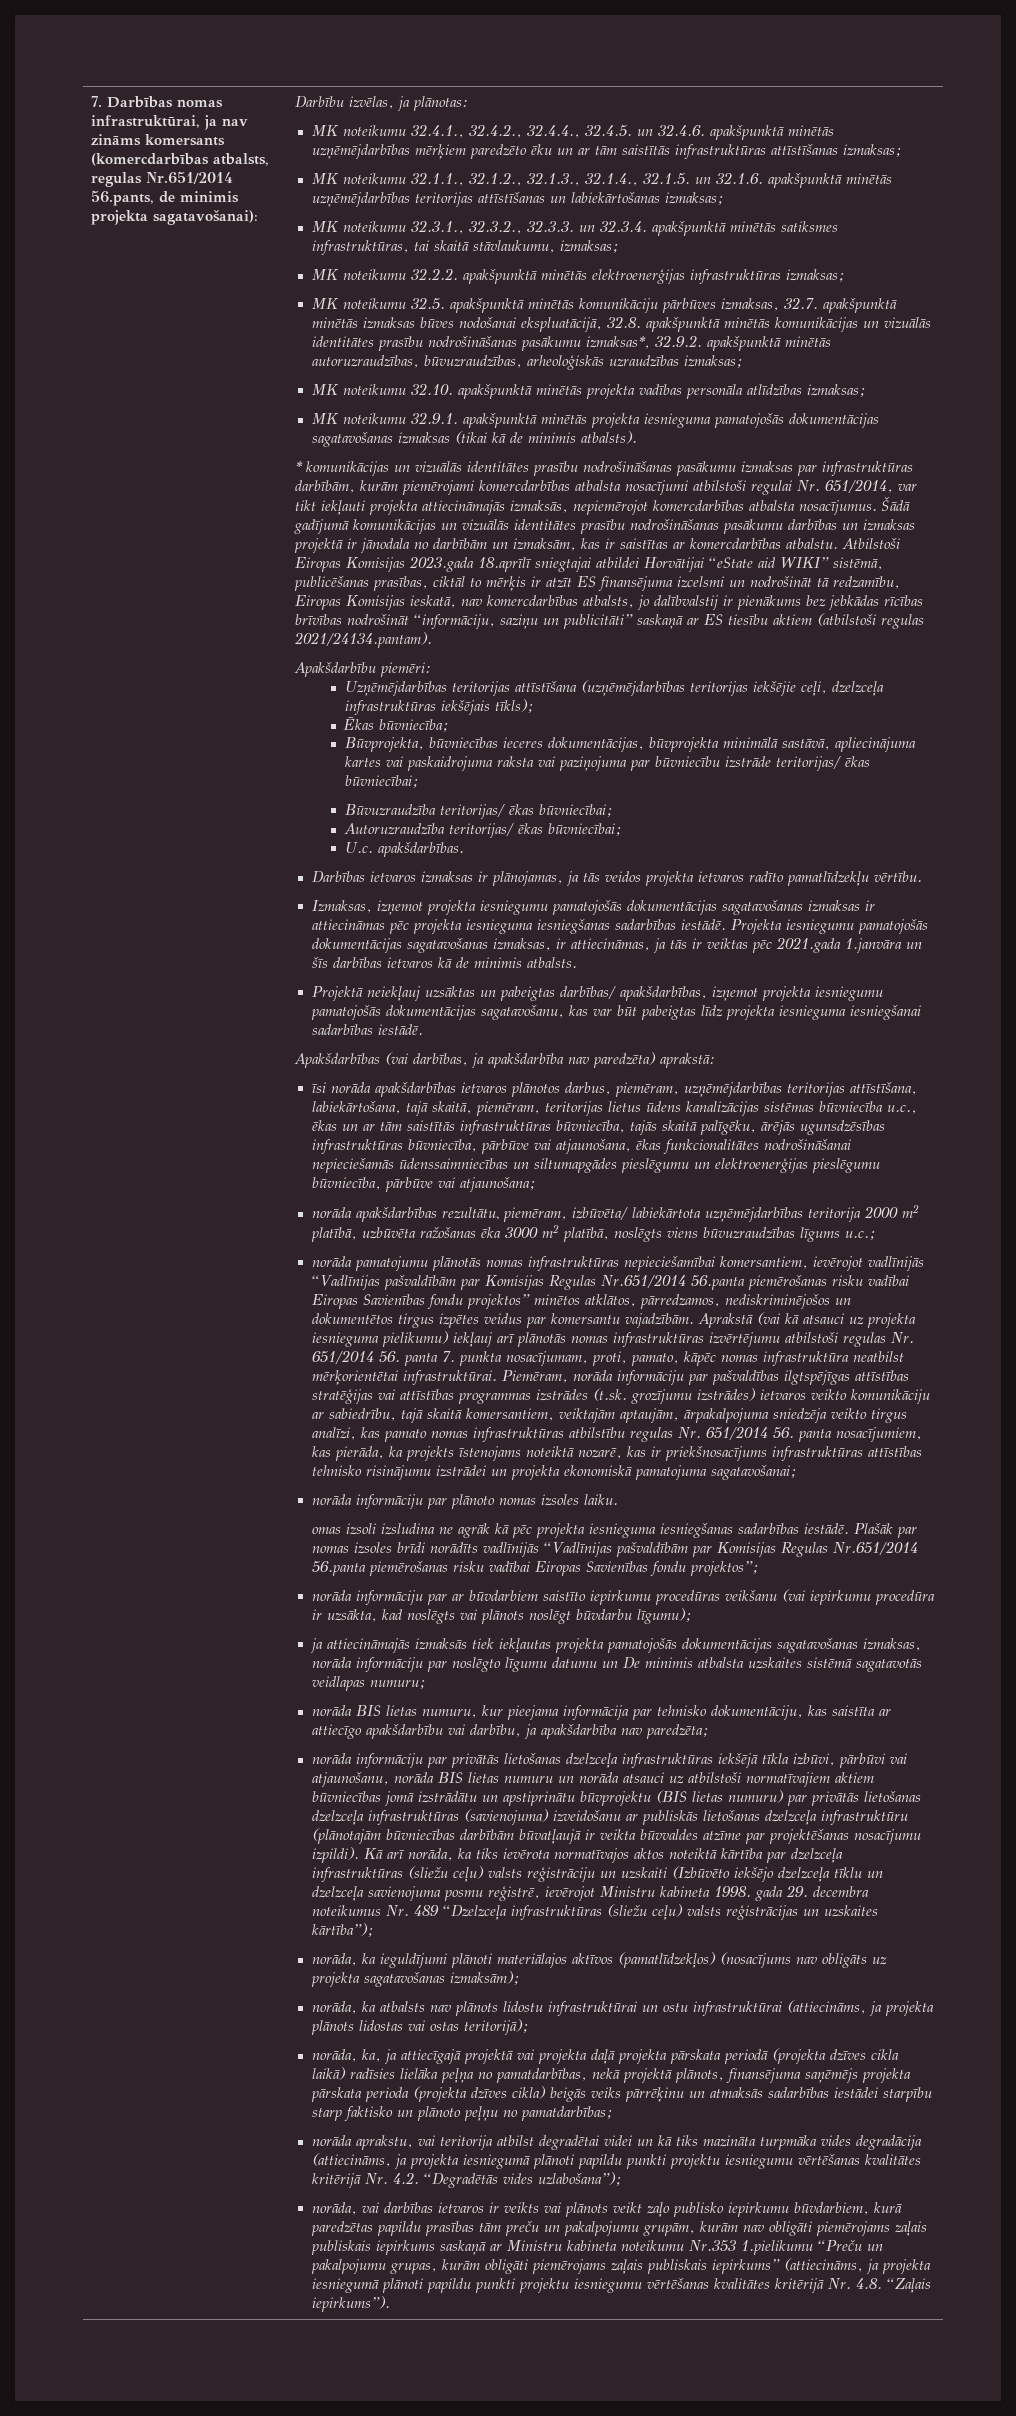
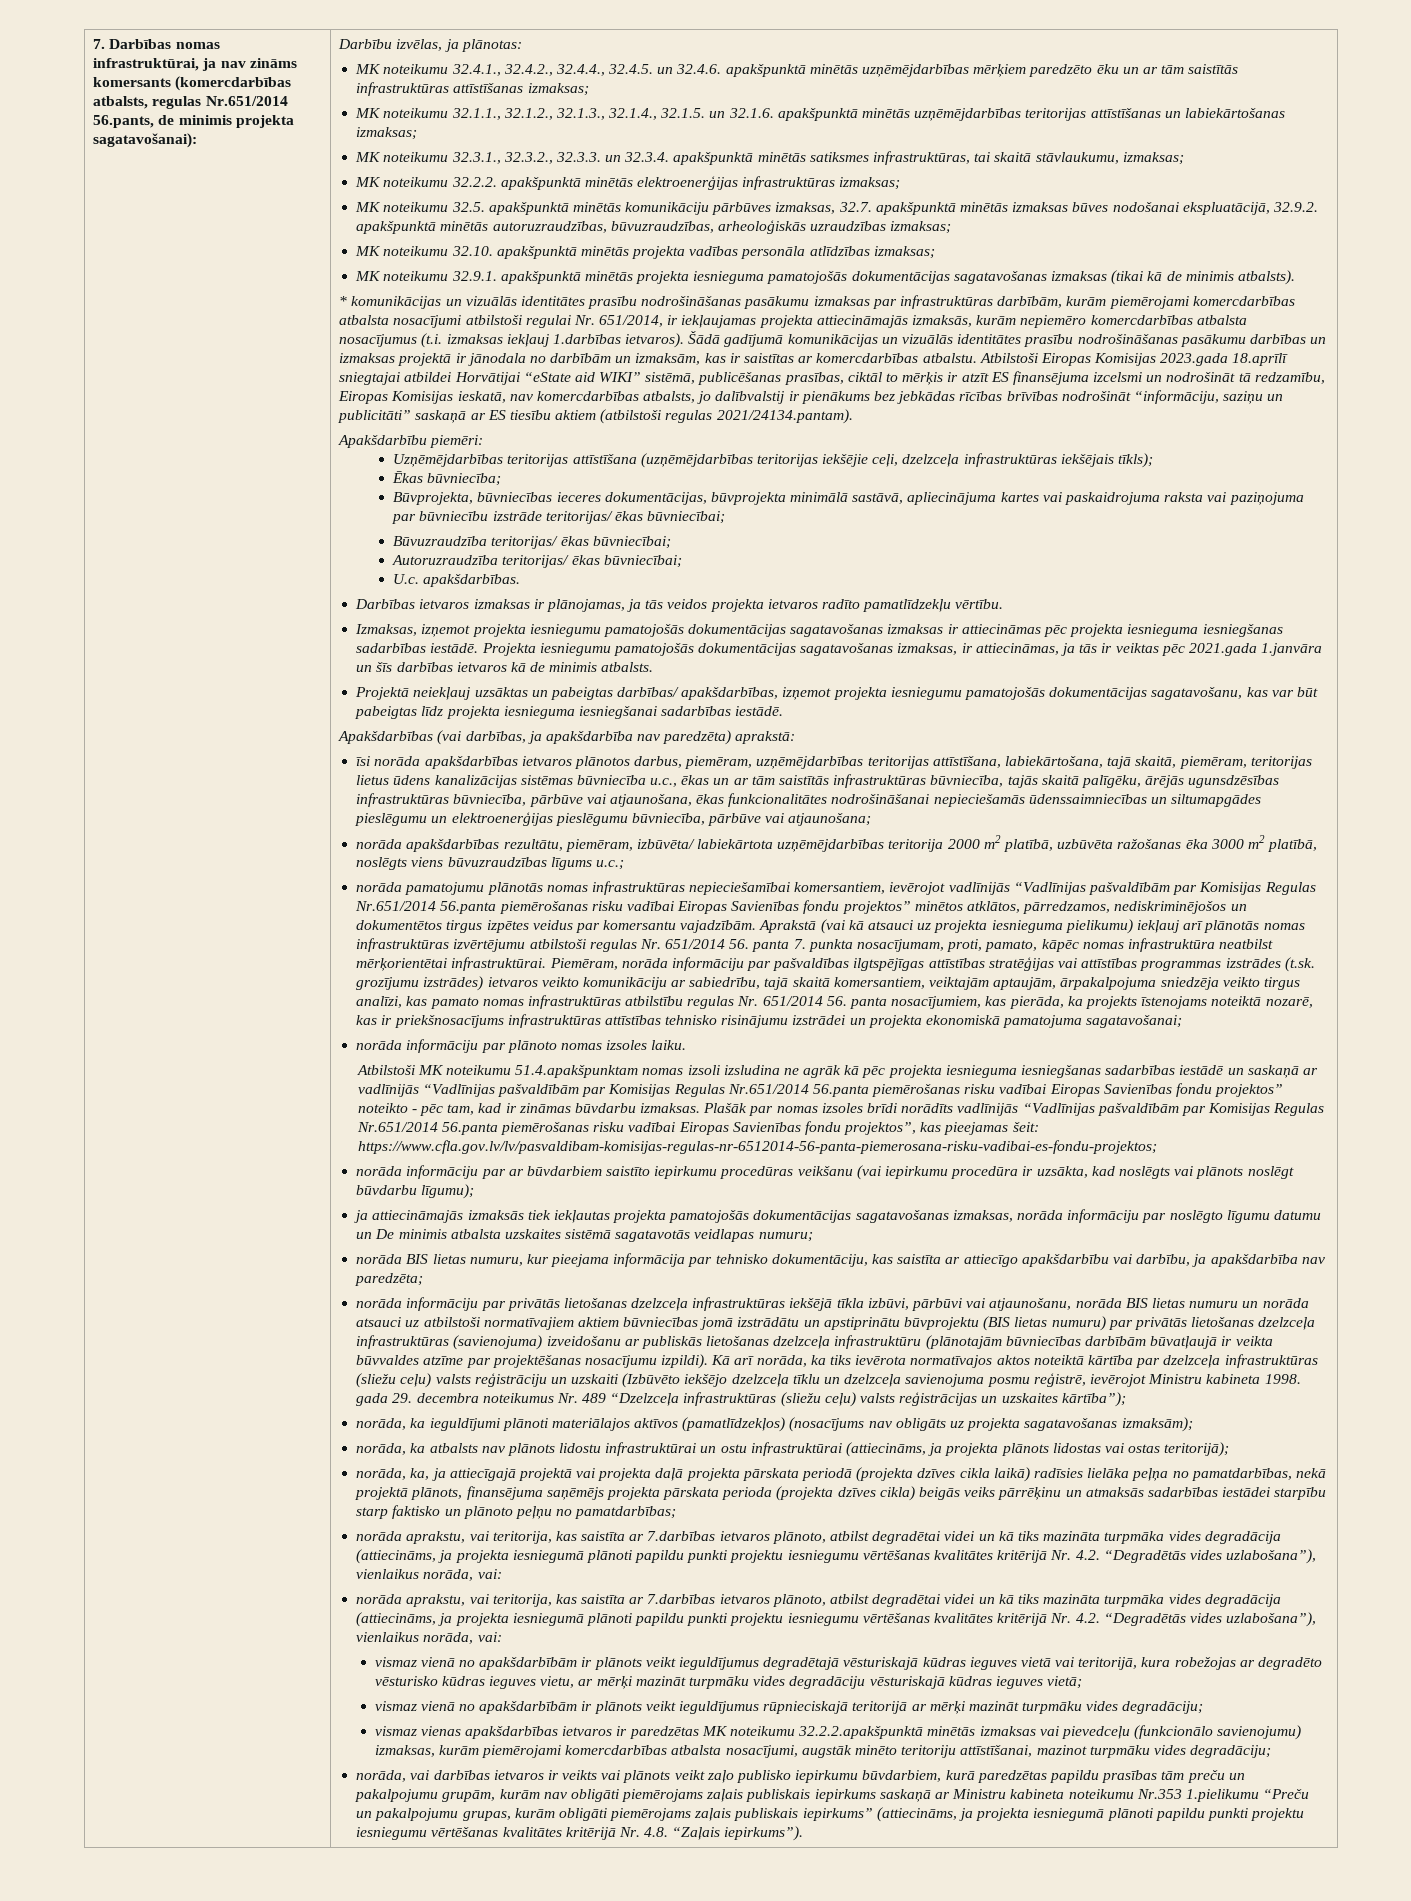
[606,316,931,332] [311,336,650,351] 32.8. apakšpunktā minētās komunikācijas un vizuālās identitātes prasību nodrošināšanas pasākumu izmaksas*, -> (1270, 208) none
[898,484,918,491] [295,500,878,515] var tikt iekļauti projekta attiecināmajās izmaksās, nepiemērojot komercdarbības atbalsta nosacījumus. -> [667,315,1247,328] [339,333,685,348] ir iekļaujamas projekta attiecināmajās izmaksās, kurām nepiemēro komercdarbības atbalsta nosacījumus (t.i. izmaksas iekļauj 1.darbības ietvaros).
[311,1527,341,1534] omas -> [356,1065,684,1078] Atbilstoši MK noteikumu 51.4.apakšpunktam nomas
[803,1523,849,1534] iestādē. -> [1179,1065,1318,1078] [357,1083,1284,1097] [357,1103,701,1116] iestādē un saskaņā ar vadlīnijās “Vadlīnijas pašvaldībām par Komisijas Regulas Nr.651/2014 56.panta piemērošanas risku vadībai Eiropas Savienības fondu projektos” noteikto - pēc tam, kad ir zināmas būvdarbu izmaksas.
[689,1561,759,1576] projektos”; -> [844,1122,1039,1135] [357,1140,1157,1154] projektos”, kas pieejamas šeit: https://www.cfla.gov.lv/lv/pasvaldibam-komisijas-regulas-nr-6512014-56-panta-piemerosana-risku-vadibai-es-fondu-projektos;
[439,2135,493,2150] teritorija -> [492,1531,826,1544] teritorija, kas saistīta ar 7.darbības ietvaros plānoto,
[537,2172,622,2186] uzlabošana”); -> [1226,1549,1317,1564] [356,1569,502,1581] [356,1594,1281,1607] [356,1612,1317,1627] [356,1632,502,1644] [374,1657,1322,1670] [374,1676,1083,1689] [374,1701,1204,1714] [374,1725,1302,1740] [374,1745,1272,1758] uzlabošana”), vienlaikus norāda, vai: // norāda aprakstu, vai teritorija, kas saistīta ar 7.darbības ietvaros plānoto, atbilst degradētai videi un kā tiks mazināta turpmāka vides degradācija (attiecināms, ja projekta iesniegumā plānoti papildu punkti projektu iesniegumu vērtēšanas kvalitātes kritērijā Nr. 4.2. “Degradētās vides uzlabošana”), vienlaikus norāda, vai: // vismaz vienā no apakšdarbībām ir plānots veikt ieguldījumus degradētajā vēsturiskajā kūdras ieguves vietā vai teritorijā, kura robežojas ar degradēto vēsturisko kūdras ieguves vietu, ar mērķi mazināt turpmāku vides degradāciju vēsturiskajā kūdras ieguves vietā; // vismaz vienā no apakšdarbībām ir plānots veikt ieguldījumus rūpnieciskajā teritorijā ar mērķi mazināt turpmāku vides degradāciju; // vismaz vienas apakšdarbības ietvaros ir paredzētas MK noteikumu 32.2.2.apakšpunktā minētās izmaksas vai pievedceļu (funkcionālo savienojumu) izmaksas, kurām piemērojami komercdarbības atbalsta nosacījumi, augstāk minēto teritoriju attīstīšanai, mazinot turpmāku vides degradāciju;

